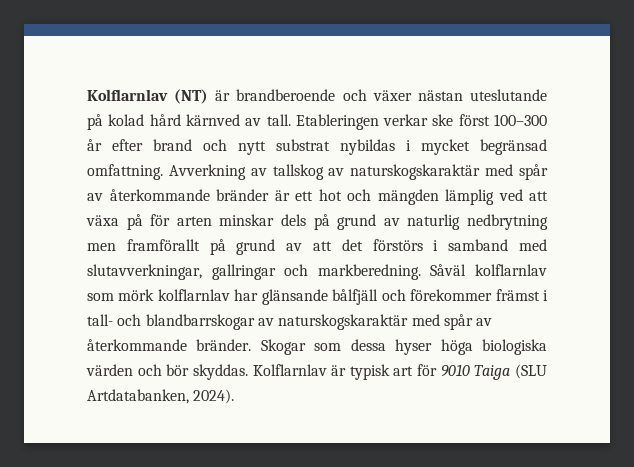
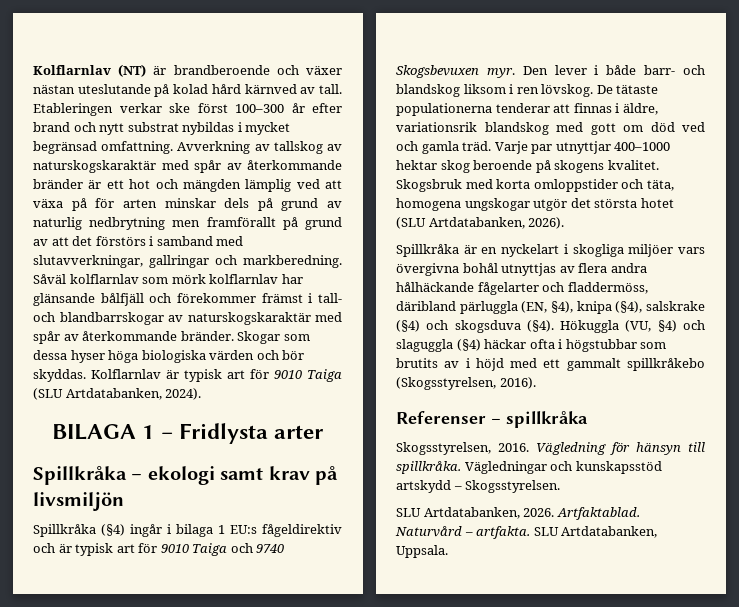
(235, 396) none -> [52,423,324,444] [33,466,338,485] [33,492,124,511] [33,524,342,537] [33,543,285,556] [396,65,705,78] [396,84,659,97] [396,103,658,116] [396,122,705,135] [396,141,671,154] [396,160,659,173] [396,179,674,192] [396,198,674,211] [396,217,565,229] [396,244,705,257] [396,263,647,276] [396,282,648,295] [396,301,705,314] [396,320,705,333] [396,339,667,352] [396,358,705,371] [396,377,536,390] [396,411,588,428] [396,442,705,455] [396,461,662,474] [396,480,561,493] [396,507,640,520] [395,526,658,539] [396,545,448,558] // BILAGA 1 – Fridlysta arter // Spillkråka – ekologi samt krav på livsmiljön // Spillkråka (§4) ingår i bilaga 1 EU:s fågeldirektiv och är typisk art för 9010 Taiga och 9740 Skogsbevuxen myr. Den lever i både barr- och blandskog liksom i ren lövskog. De tätaste populationerna tenderar att finnas i äldre, variationsrik blandskog med gott om död ved och gamla träd. Varje par utnyttjar 400–1000 hektar skog beroende på skogens kvalitet. Skogsbruk med korta omloppstider och täta, homogena ungskogar utgör det största hotet (SLU Artdatabanken, 2026). // Spillkråka är en nyckelart i skogliga miljöer vars övergivna bohål utnyttjas av flera andra hålhäckande fågelarter och fladdermöss, däribland pärluggla (EN, §4), knipa (§4), salskrake (§4) och skogsduva (§4). Hökuggla (VU, §4) och slaguggla (§4) häckar ofta i högstubbar som brutits av i höjd med ett gammalt spillkråkebo (Skogsstyrelsen, 2016). // Referenser – spillkråka // Skogsstyrelsen, 2016. Vägledning för hänsyn till spillkråka. Vägledningar och kunskapsstöd artskydd – Skogsstyrelsen. // SLU Artdatabanken, 2026. Artfaktablad. Naturvård – artfakta. SLU Artdatabanken, Uppsala.

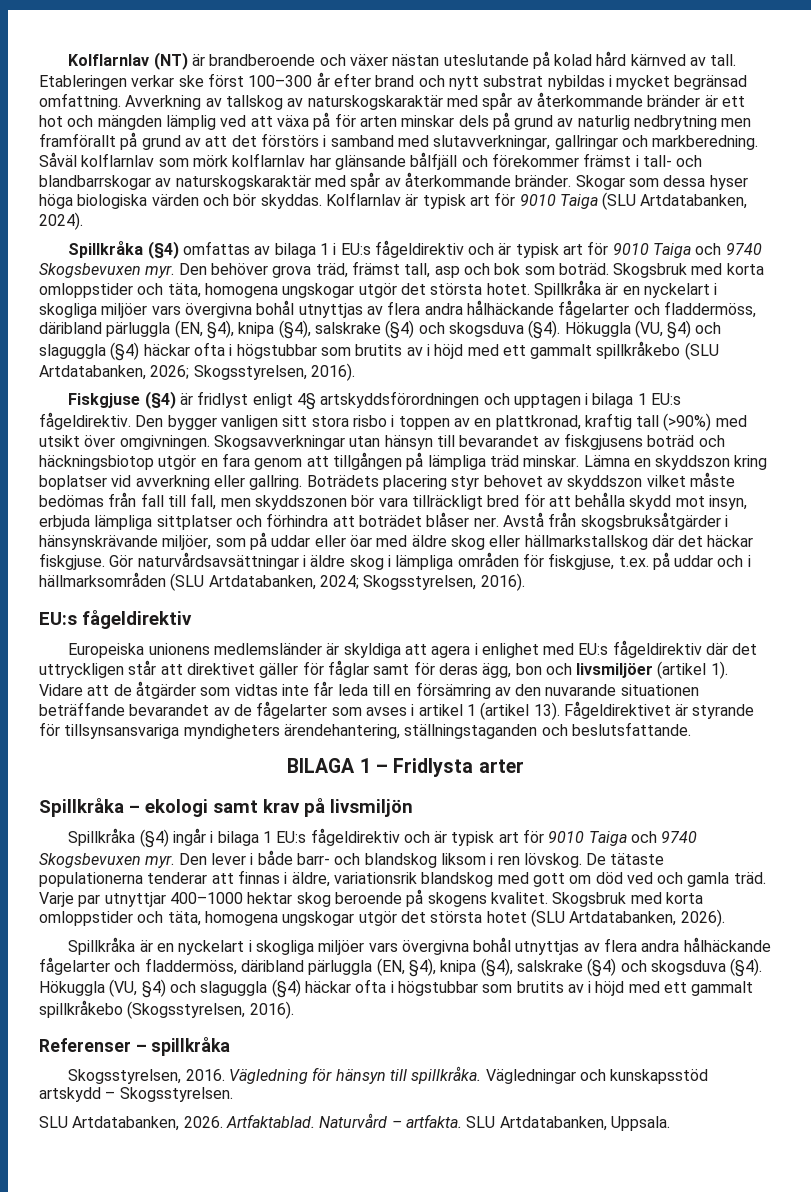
(202, 394) none -> [68,240,762,259] [39,261,764,278] [39,280,718,298] [39,300,756,318] [39,320,722,339] [39,341,719,361] [39,363,355,381] [68,391,682,410] [39,412,747,431] [39,433,725,450] [39,452,768,470] [39,472,735,490] [39,492,748,510] [39,512,728,530] [39,532,754,550] [39,552,751,570] [39,572,525,591] [39,610,192,629] [68,640,758,658] [39,660,728,679] [39,681,699,699] [39,701,755,720] [39,722,691,739] // Spillkråka (§4) omfattas av bilaga 1 i EU:s fågeldirektiv och är typisk art för 9010 Taiga och 9740 Skogsbevuxen myr. Den behöver grova träd, främst tall, asp och bok som boträd. Skogsbruk med korta omloppstider och täta, homogena ungskogar utgör det största hotet. Spillkråka är en nyckelart i skogliga miljöer vars övergivna bohål utnyttjas av flera andra hålhäckande fågelarter och fladdermöss, däribland pärluggla (EN, §4), knipa (§4), salskrake (§4) och skogsduva (§4). Hökuggla (VU, §4) och slaguggla (§4) häckar ofta i högstubbar som brutits av i höjd med ett gammalt spillkråkebo (SLU Artdatabanken, 2026; Skogsstyrelsen, 2016). // Fiskgjuse (§4) är fridlyst enligt 4§ artskyddsförordningen och upptagen i bilaga 1 EU:s fågeldirektiv. Den bygger vanligen sitt stora risbo i toppen av en plattkronad, kraftig tall (>90%) med utsikt över omgivningen. Skogsavverkningar utan hänsyn till bevarandet av fiskgjusens boträd och häckningsbiotop utgör en fara genom att tillgången på lämpliga träd minskar. Lämna en skyddszon kring boplatser vid avverkning eller gallring. Boträdets placering styr behovet av skyddszon vilket måste bedömas från fall till fall, men skyddszonen bör vara tillräckligt bred för att behålla skydd mot insyn, erbjuda lämpliga sittplatser och förhindra att boträdet blåser ner. Avstå från skogsbruksåtgärder i hänsynskrävande miljöer, som på uddar eller öar med äldre skog eller hällmarkstallskog där det häckar fiskgjuse. Gör naturvårdsavsättningar i äldre skog i lämpliga områden för fiskgjuse, t.ex. på uddar och i hällmarksområden (SLU Artdatabanken, 2024; Skogsstyrelsen, 2016). // EU:s fågeldirektiv // Europeiska unionens medlemsländer är skyldiga att agera i enlighet med EU:s fågeldirektiv där det uttryckligen står att direktivet gäller för fåglar samt för deras ägg, bon och livsmiljöer (artikel 1). Vidare att de åtgärder som vidtas inte får leda till en försämring av den nuvarande situationen beträffande bevarandet av de fågelarter som avses i artikel 1 (artikel 13). Fågeldirektivet är styrande för tillsynsansvariga myndigheters ärendehantering, ställningstaganden och beslutsfattande.

